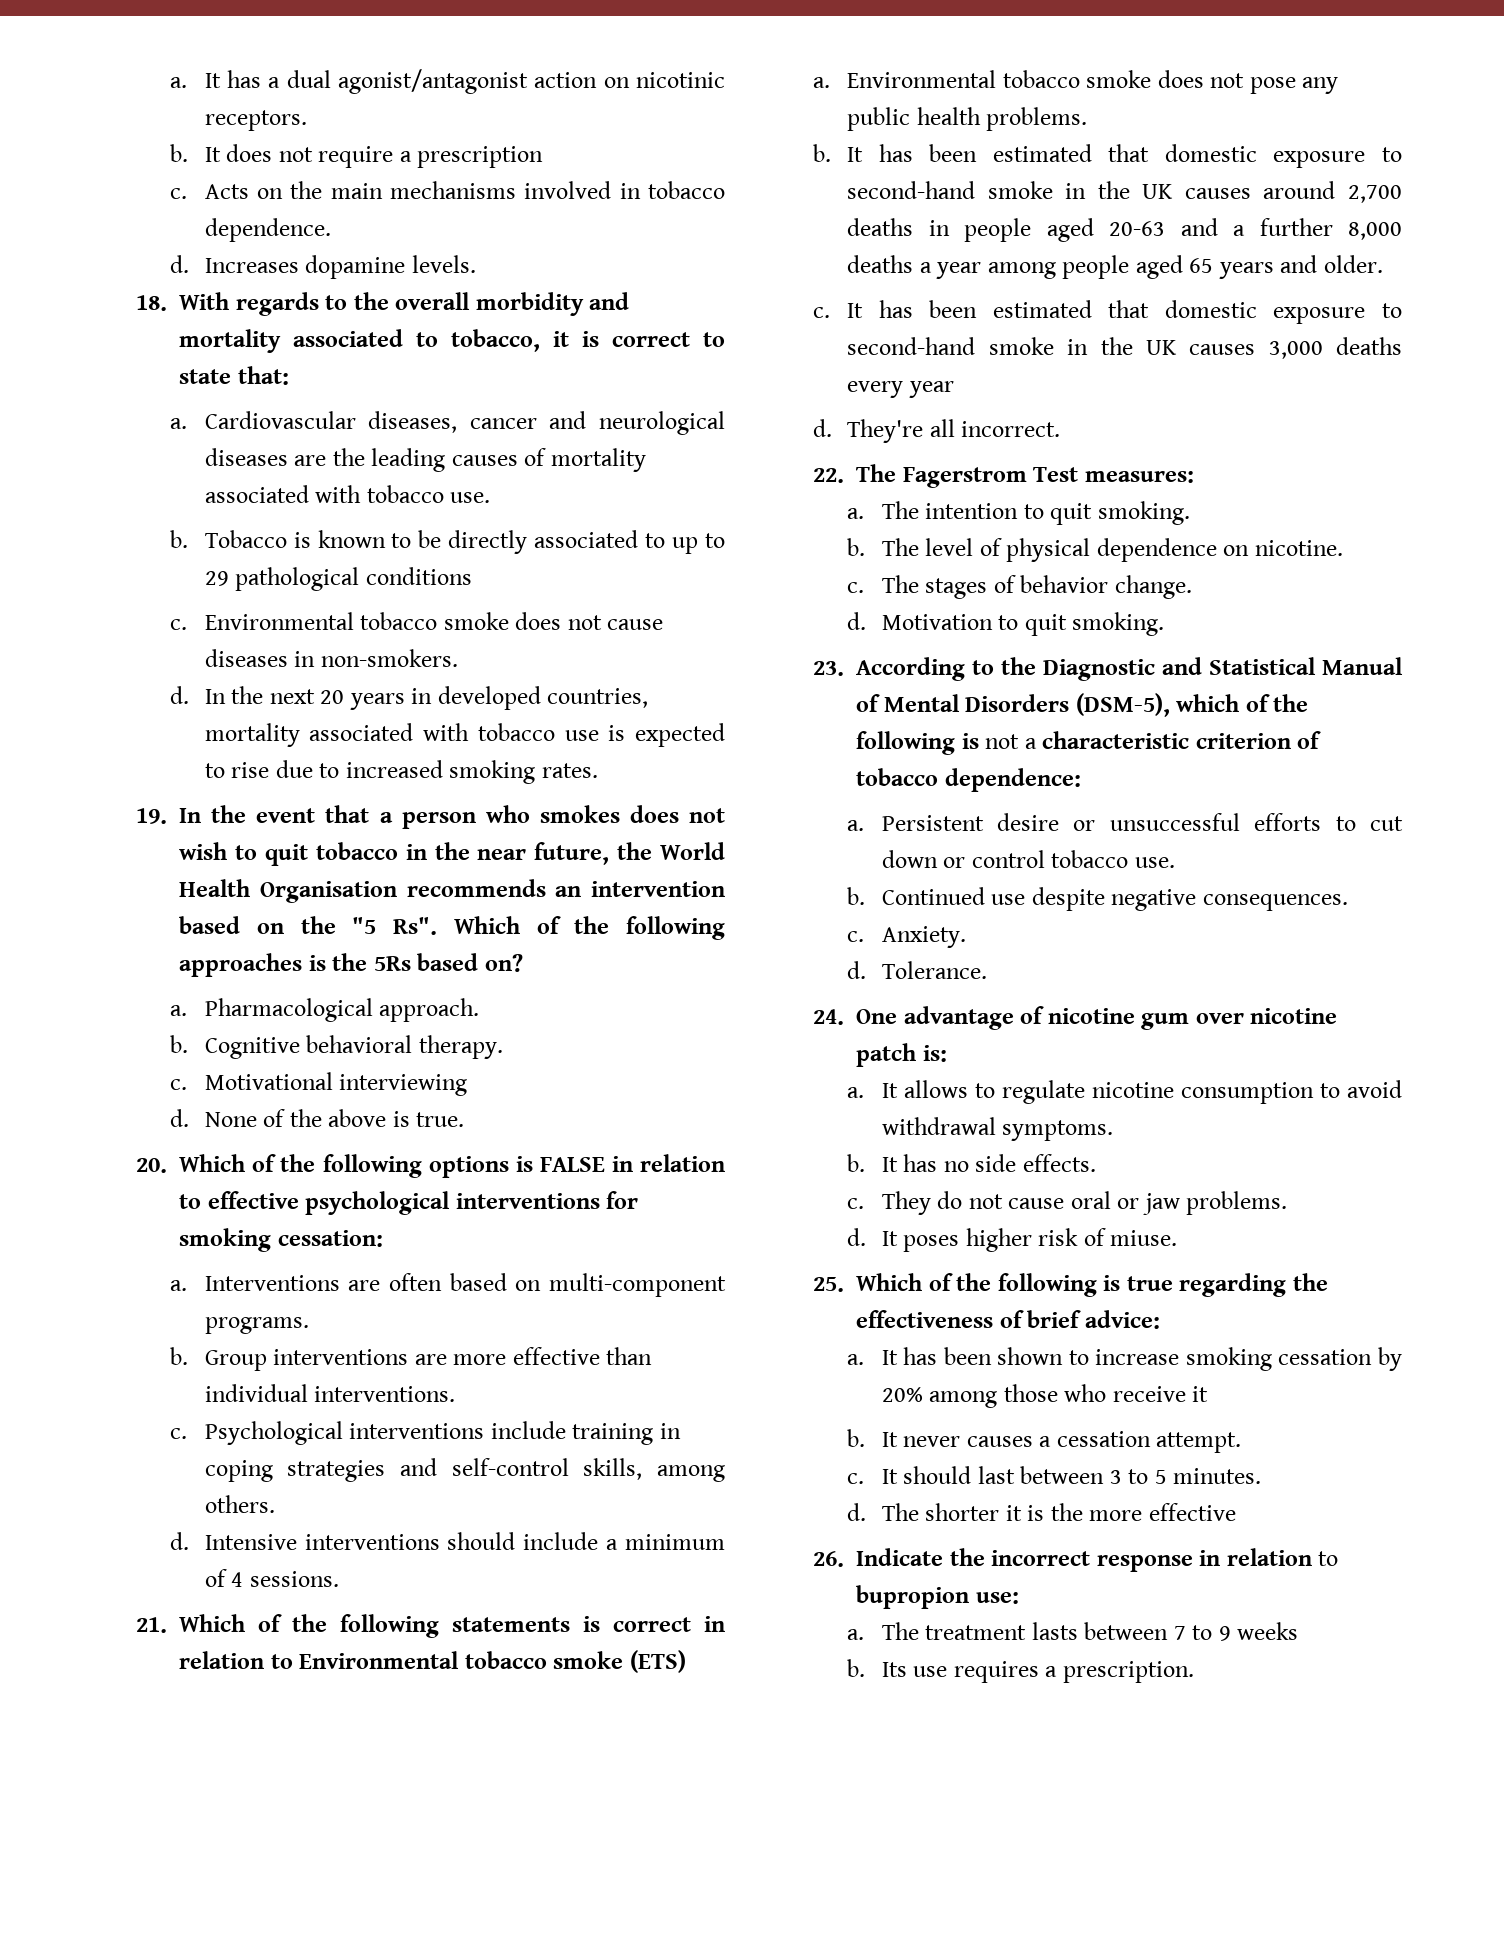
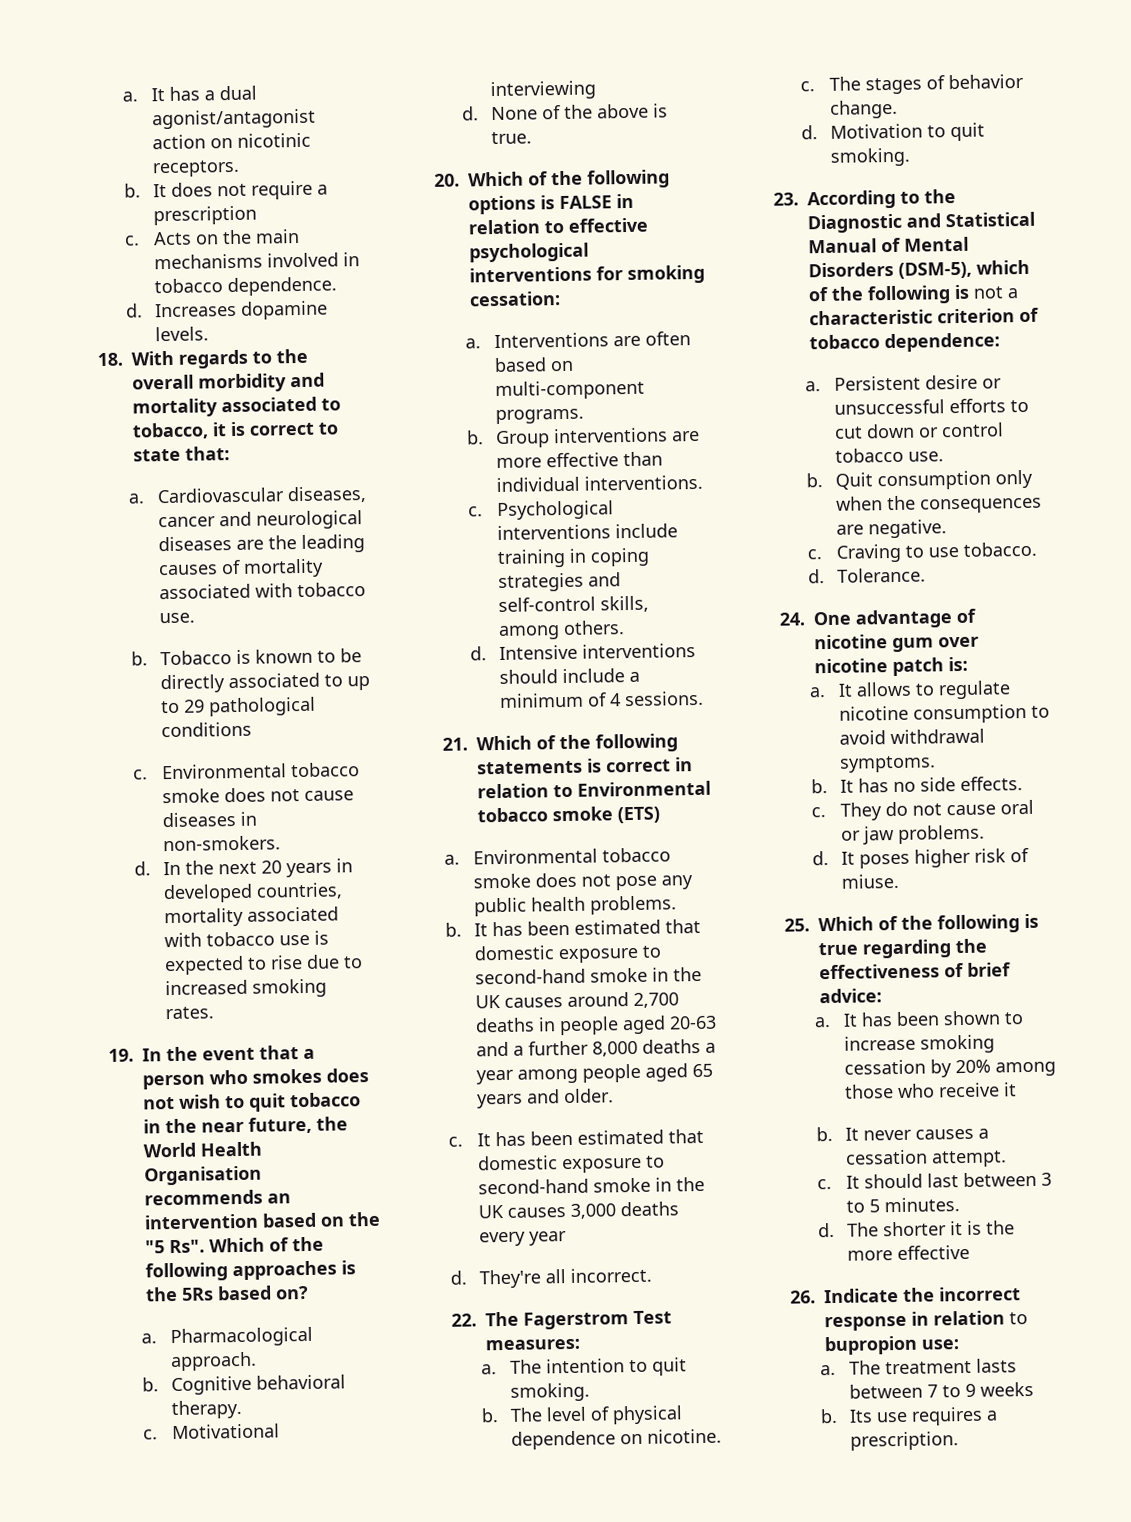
[881,887,1348,911] [847,926,966,948] Continued use despite negative consequences. // c. Anxiety. -> [834,469,1033,491] [835,495,1042,514] [835,519,947,539] [806,541,1037,563] Quit consumption only when the consequences are negative. // c. Craving to use tobacco.

